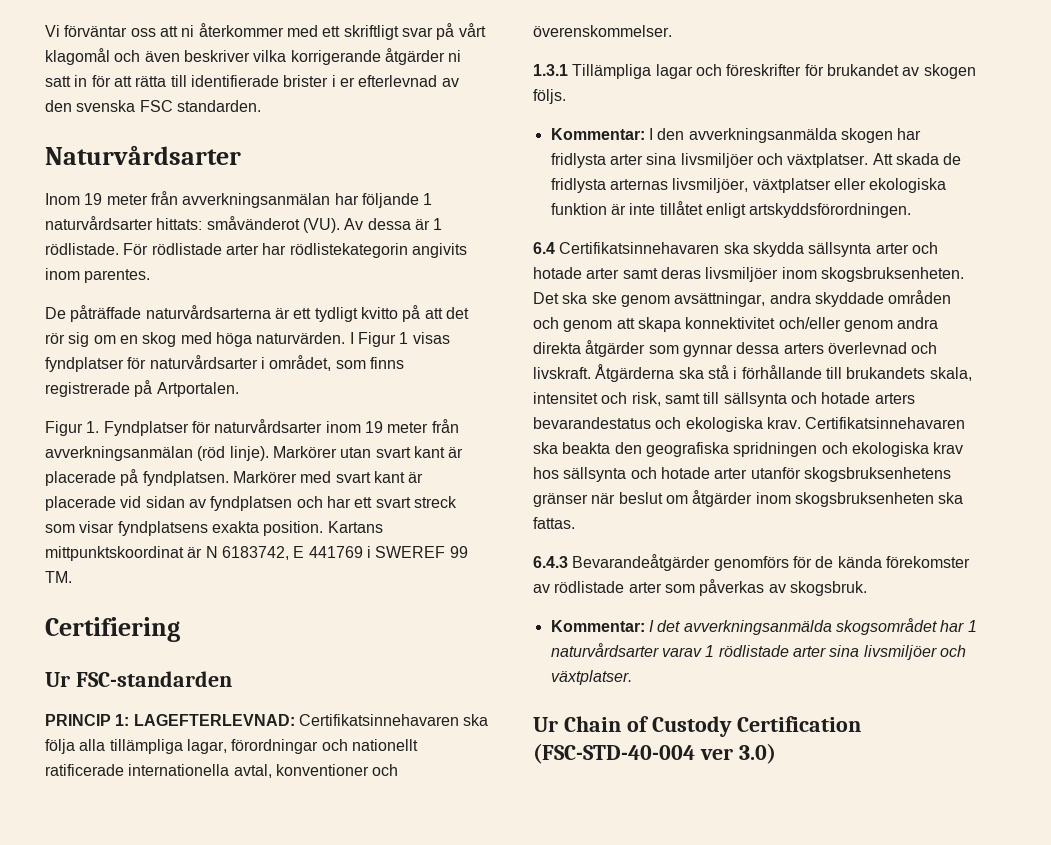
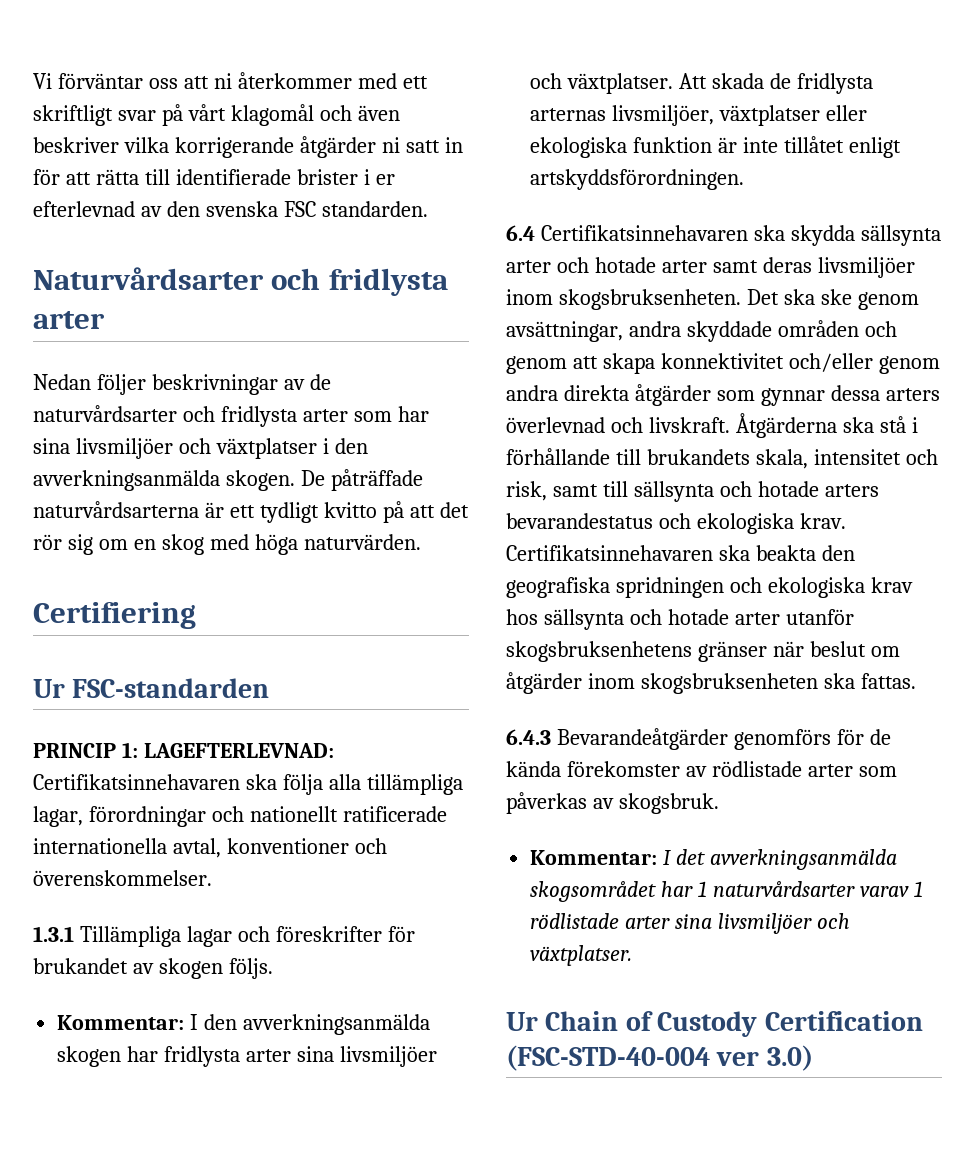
[45,191,433,208] [45,216,443,233] [45,243,467,258] [45,268,151,283] // Inom 19 meter från avverkningsanmälan har följande 1 naturvårdsarter hittats: småvänderot (VU). Av dessa är 1 rödlistade. För rödlistade arter har rödlistekategorin angivits inom parentes. // -> [271,268,448,296] [33,311,105,329] [33,374,331,395] [33,405,429,427] [33,438,368,459] [33,470,295,491] och fridlysta arter // Nedan följer beskrivningar av de naturvårdsarter och fridlysta arter som har sina livsmiljöer och växtplatser i den avverkningsanmälda skogen.
[349,332,450,347] [45,355,404,372] [45,380,239,397] [45,419,459,436] [45,446,464,461] [45,469,424,486] [45,496,457,511] [45,521,383,536] [45,546,468,561] [45,571,72,583] I Figur 1 visas fyndplatser för naturvårdsarter i området, som finns registrerade på Artportalen. // Figur 1. Fyndplatser för naturvårdsarter inom 19 meter från avverkningsanmälan (röd linje). Markörer utan svart kant är placerade på fyndplatsen. Markörer med svart kant är placerade vid sidan av fyndplatsen och har ett svart streck som visar fyndplatsens exakta position. Kartans mittpunktskoordinat är N 6183742, E 441769 i SWEREF 99 TM. -> (421, 542) none

